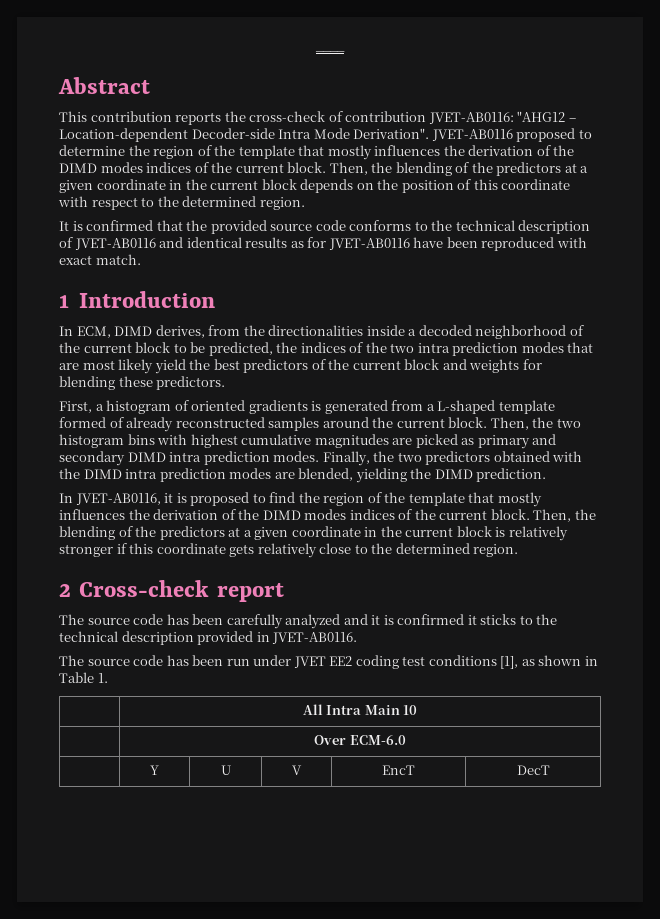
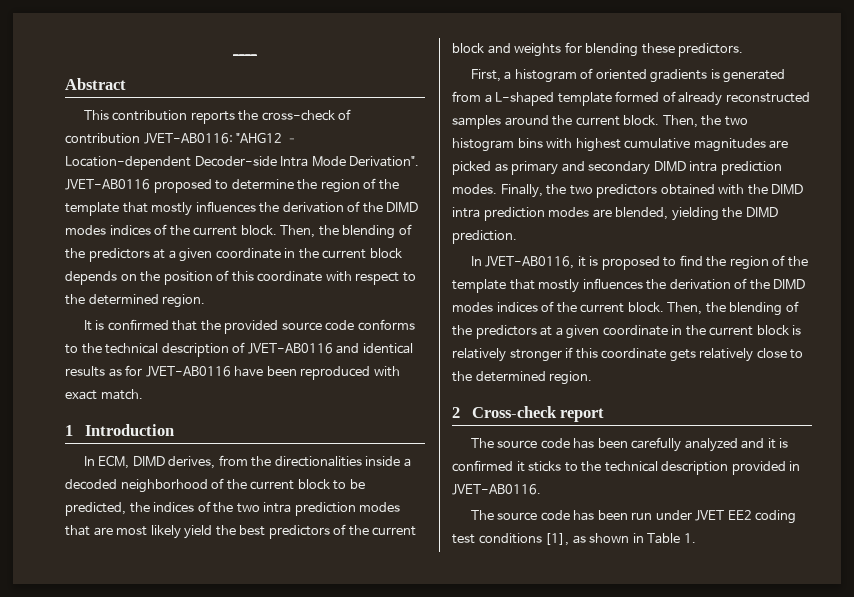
[302,704,418,715] [314,735,406,745] [150,765,159,775] [220,765,231,775] [292,765,302,775] [382,765,415,775] [516,765,550,775] // | All Intra Main 10 // | Over ECM-6.0 // | Y | U | V | EncT | DecT -> (696, 538) none

